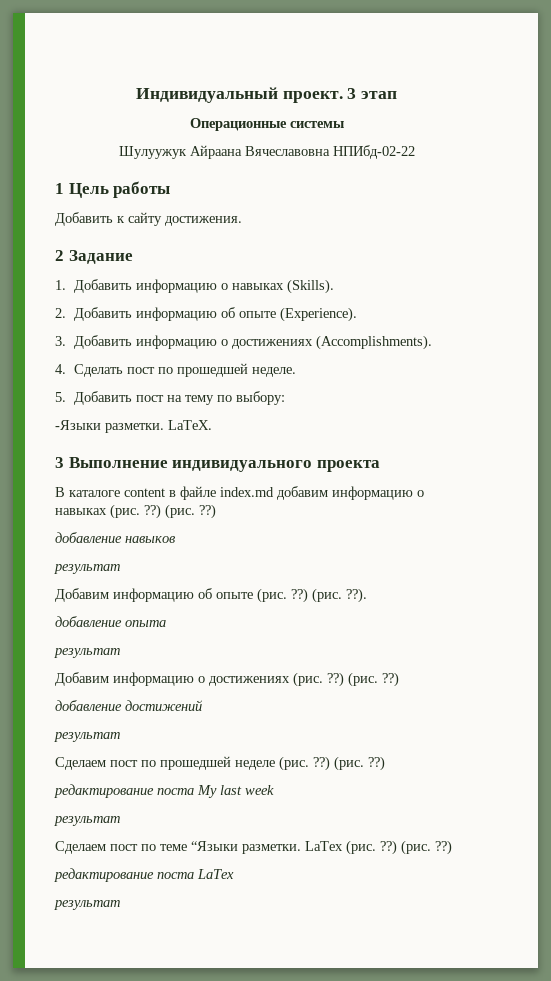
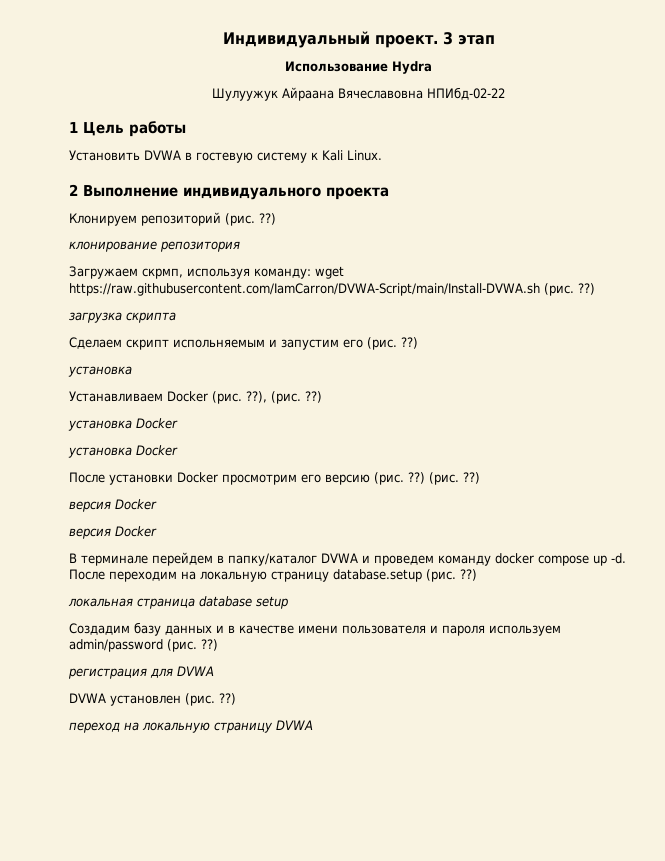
[189,118,344,131] Операционные системы -> [285,61,432,74] Использование Hydra
[55,212,242,226] [55,250,133,264] [55,279,334,294] [55,307,357,322] [55,335,432,350] [55,363,296,377] [55,391,285,405] [55,420,212,433] [55,457,380,472] [55,486,424,500] [55,504,216,519] [55,532,176,543] [54,564,120,574] [55,588,367,603] [55,616,166,627] [54,648,120,658] [55,672,399,687] [55,700,203,711] [54,732,120,742] [55,756,385,771] [54,784,274,798] [54,816,120,826] [55,840,452,855] [54,868,234,882] [54,900,120,910] Добавить к сайту достижения. // 2 Задание // 1. Добавить информацию о навыках (Skills). // 2. Добавить информацию об опыте (Experience). // 3. Добавить информацию о достижениях (Accomplishments). // 4. Сделать пост по прошедшей неделе. // 5. Добавить пост на тему по выбору: // -Языки разметки. LaTeX. // 3 Выполнение индивидуального проекта // В каталоге content в файле index.md добавим информацию о навыках (рис. ??) (рис. ??) // добавление навыков // результат // Добавим информацию об опыте (рис. ??) (рис. ??). // добавление опыта // результат // Добавим информацию о достижениях (рис. ??) (рис. ??) // добавление достижений // результат // Сделаем пост по прошедшей неделе (рис. ??) (рис. ??) // редактирование поста My last week // результат // Сделаем пост по теме “Языки разметки. LaTex (рис. ??) (рис. ??) // редактирование поста LaTex // результат -> [69,150,382,163] [69,184,389,200] [69,212,276,226] [69,241,240,252] [69,266,344,279] [69,283,595,296] [69,312,176,323] [69,337,418,350] [68,366,132,377] [69,391,322,404] [68,418,178,431] [68,445,178,458] [69,472,480,485] [69,499,157,512] [69,526,157,539] [69,552,626,566] [69,569,477,582] [68,596,288,609] [69,622,561,636] [69,639,218,652] [68,666,214,679] [69,693,236,706] [69,720,313,733] Установить DVWA в гостевую систему к Kali Linux. // 2 Выполнение индивидуального проекта // Клонируем репозиторий (рис. ??) // клонирование репозитория // Загружаем скрмп, используя команду: wget https://raw.githubusercontent.com/IamCarron/DVWA-Script/main/Install-DVWA.sh (рис. ??) // загрузка скрипта // Сделаем скрипт испольняемым и запустим его (рис. ??) // установка // Устанавливаем Docker (рис. ??), (рис. ??) // установка Docker // установка Docker // После установки Docker просмотрим его версию (рис. ??) (рис. ??) // версия Docker // версия Docker // В терминале перейдем в папку/каталог DVWA и проведем команду docker compose up -d. После переходим на локальную страницу database.setup (рис. ??) // локальная страница database setup // Создадим базу данных и в качестве имени пользователя и пароля используем admin/password (рис. ??) // регистрация для DVWA // DVWA установлен (рис. ??) // переход на локальную страницу DVWA

